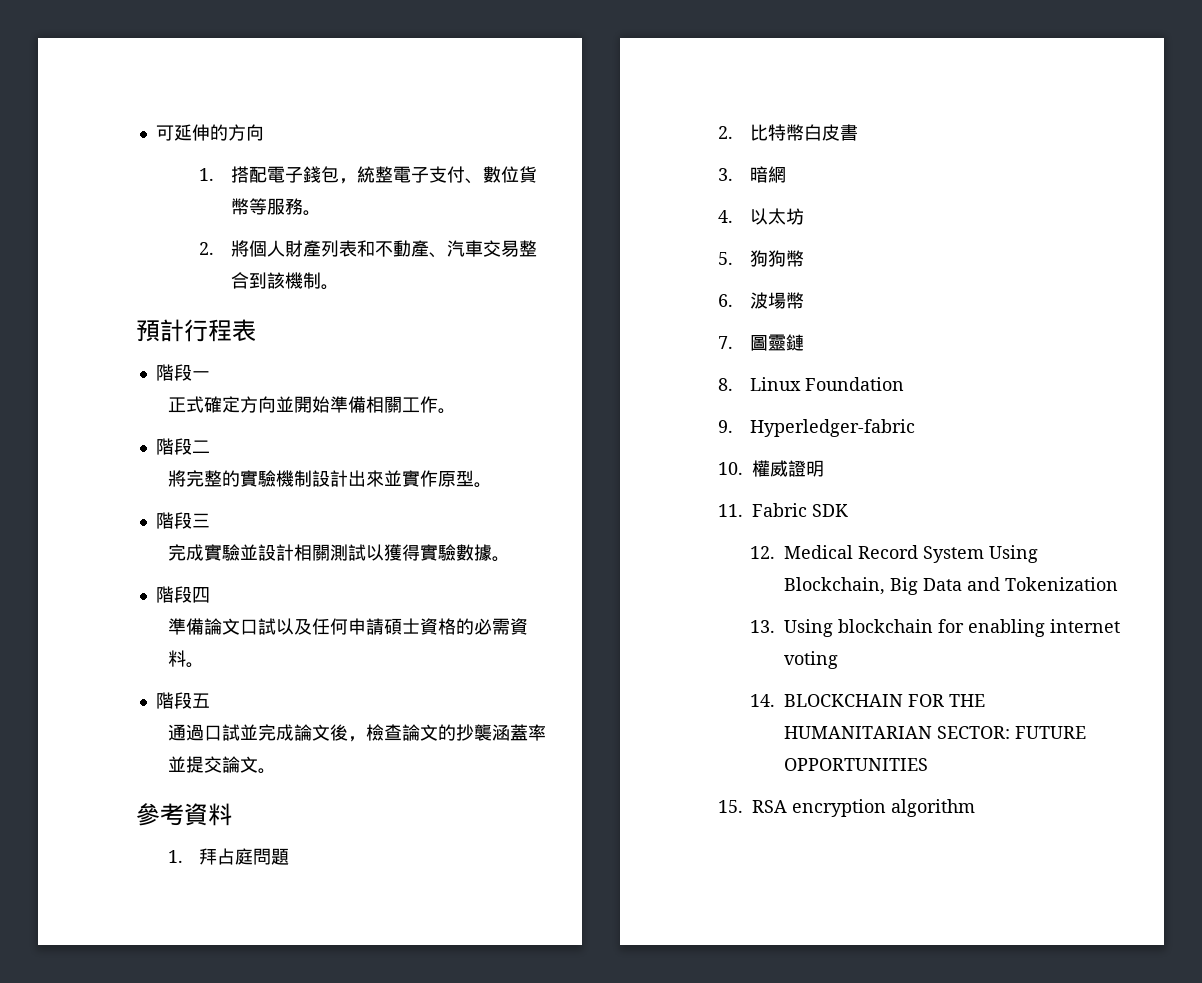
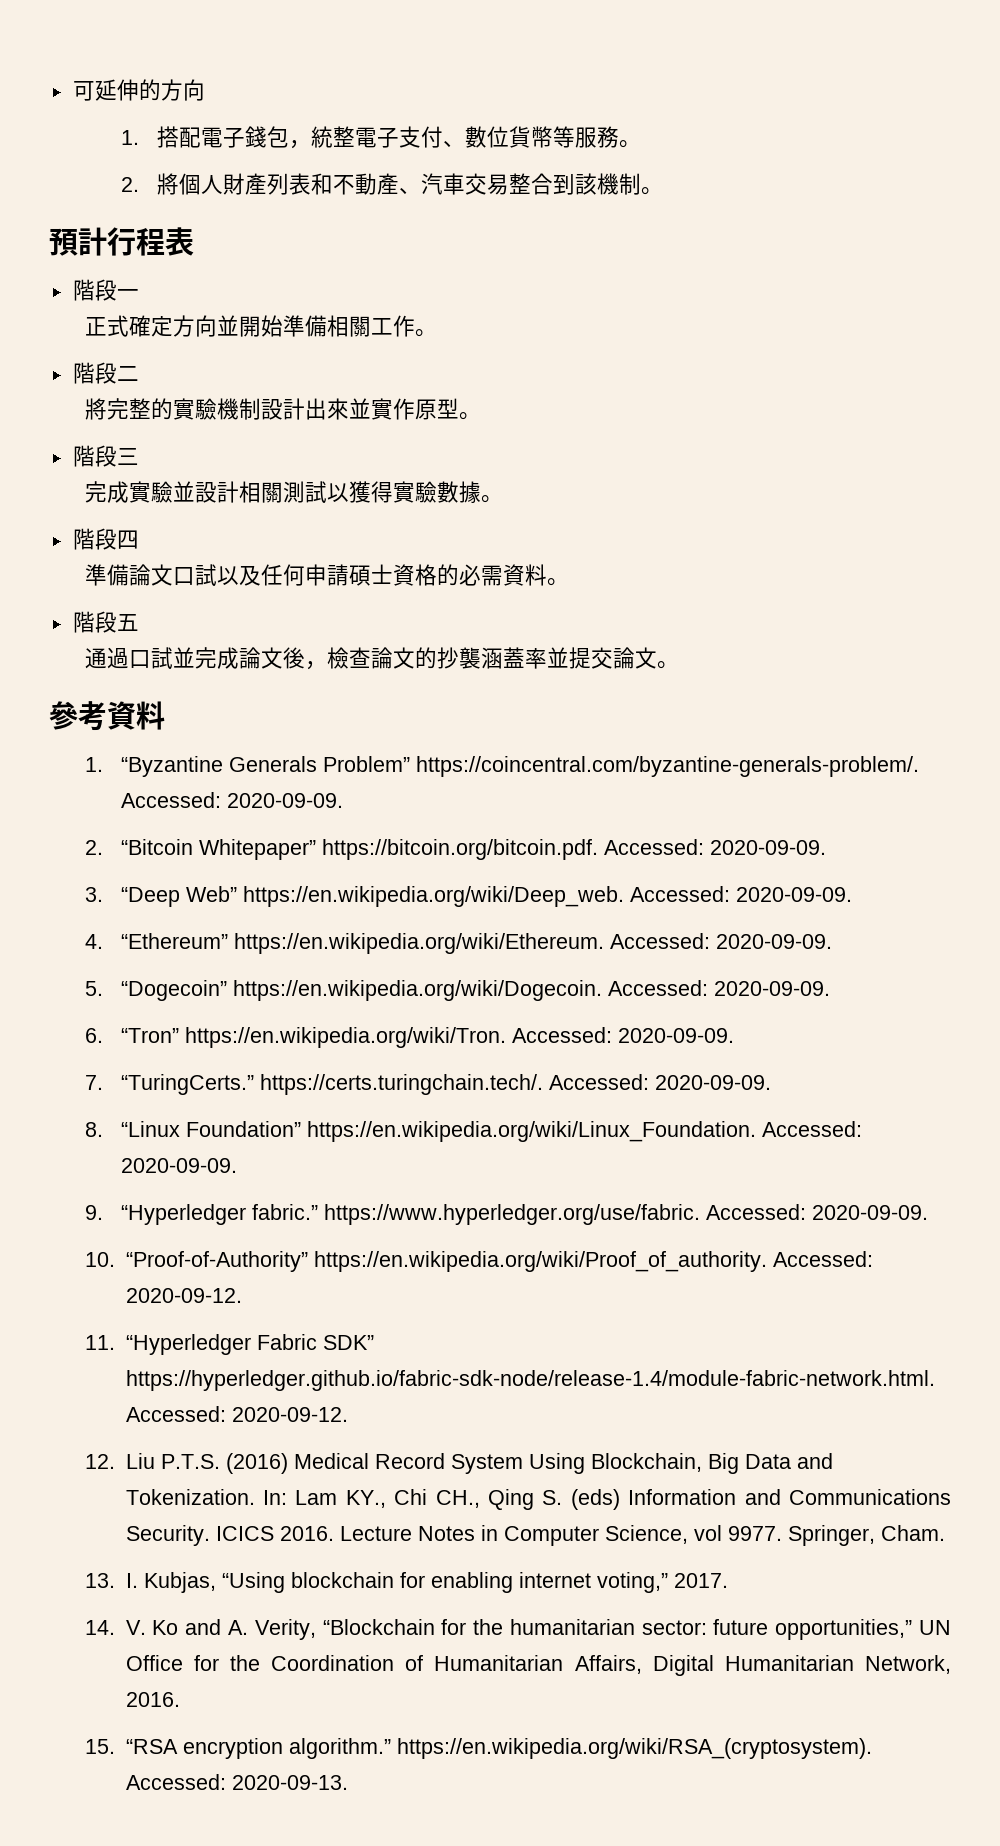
[199,848,290,865] [718,124,858,141] [718,166,786,183] [718,208,804,225] [718,250,804,267] [718,292,804,309] [718,334,804,351] [718,377,904,391] [718,419,915,437] [718,460,824,477] [718,503,848,517] [749,546,775,559] 拜占庭問題 // 2.比特幣白皮書 // 3.暗網 // 4.以太坊 // 5.狗狗幣 // 6.波場幣 // 7.圖靈鏈 // 8. Linux Foundation // 9. Hyperledger-fabric // 10.權威證明 // 11. Fabric SDK // 12. -> [120,756,919,777] [120,792,343,808] [84,839,826,860] [84,886,852,907] [84,933,832,954] [84,980,830,1001] [84,1027,734,1048] [84,1074,771,1095] [84,1121,862,1142] [120,1158,237,1173] [84,1204,928,1225] [84,1251,873,1272] [125,1288,242,1303] [84,1334,374,1355] [125,1370,935,1391] [125,1406,348,1422] [84,1453,288,1474] “Byzantine Generals Problem” https://coincentral.com/byzantine-generals-problem/. Accessed: 2020-09-09. // 2. “Bitcoin Whitepaper” https://bitcoin.org/bitcoin.pdf. Accessed: 2020-09-09. // 3. “Deep Web” https://en.wikipedia.org/wiki/Deep_web. Accessed: 2020-09-09. // 4. “Ethereum” https://en.wikipedia.org/wiki/Ethereum. Accessed: 2020-09-09. // 5. “Dogecoin” https://en.wikipedia.org/wiki/Dogecoin. Accessed: 2020-09-09. // 6. “Tron” https://en.wikipedia.org/wiki/Tron. Accessed: 2020-09-09. // 7. “TuringCerts.” https://certs.turingchain.tech/. Accessed: 2020-09-09. // 8. “Linux Foundation” https://en.wikipedia.org/wiki/Linux_Foundation. Accessed: 2020-09-09. // 9. “Hyperledger fabric.” https://www.hyperledger.org/use/fabric. Accessed: 2020-09-09. // 10. “Proof-of-Authority” https://en.wikipedia.org/wiki/Proof_of_authority. Accessed: 2020-09-12. // 11. “Hyperledger Fabric SDK” https://hyperledger.github.io/fabric-sdk-node/release-1.4/module-fabric-network.html. Accessed: 2020-09-12. // 12. Liu P.T.S. (2016)
[1004,577,1118,591] [749,619,833,637] Tokenization // 13. Using -> [125,1489,951,1510] [125,1525,945,1546] [84,1572,285,1593] Tokenization. In: Lam KY., Chi CH., Qing S. (eds) Information and Communications Security. ICICS 2016. Lecture Notes in Computer Science, vol 9977. Springer, Cham. // 13. I. Kubjas, “Using
[783,651,838,669] voting -> [596,1572,728,1593] voting,” 2017.
[783,694,985,707] [783,726,1086,739] [783,758,928,771] [718,799,975,817] BLOCKCHAIN FOR THE HUMANITARIAN SECTOR: FUTURE OPPORTUNITIES // 15. RSA encryption algorithm -> [125,1619,952,1640] [125,1655,952,1676] [125,1692,180,1707] [84,1738,872,1759] [125,1774,348,1790] V. Ko and A. Verity, “Blockchain for the humanitarian sector: future opportunities,” UN Office for the Coordination of Humanitarian Affairs, Digital Humanitarian Network, 2016. // 15. “RSA encryption algorithm.” https://en.wikipedia.org/wiki/RSA_(cryptosystem). Accessed: 2020-09-13.

